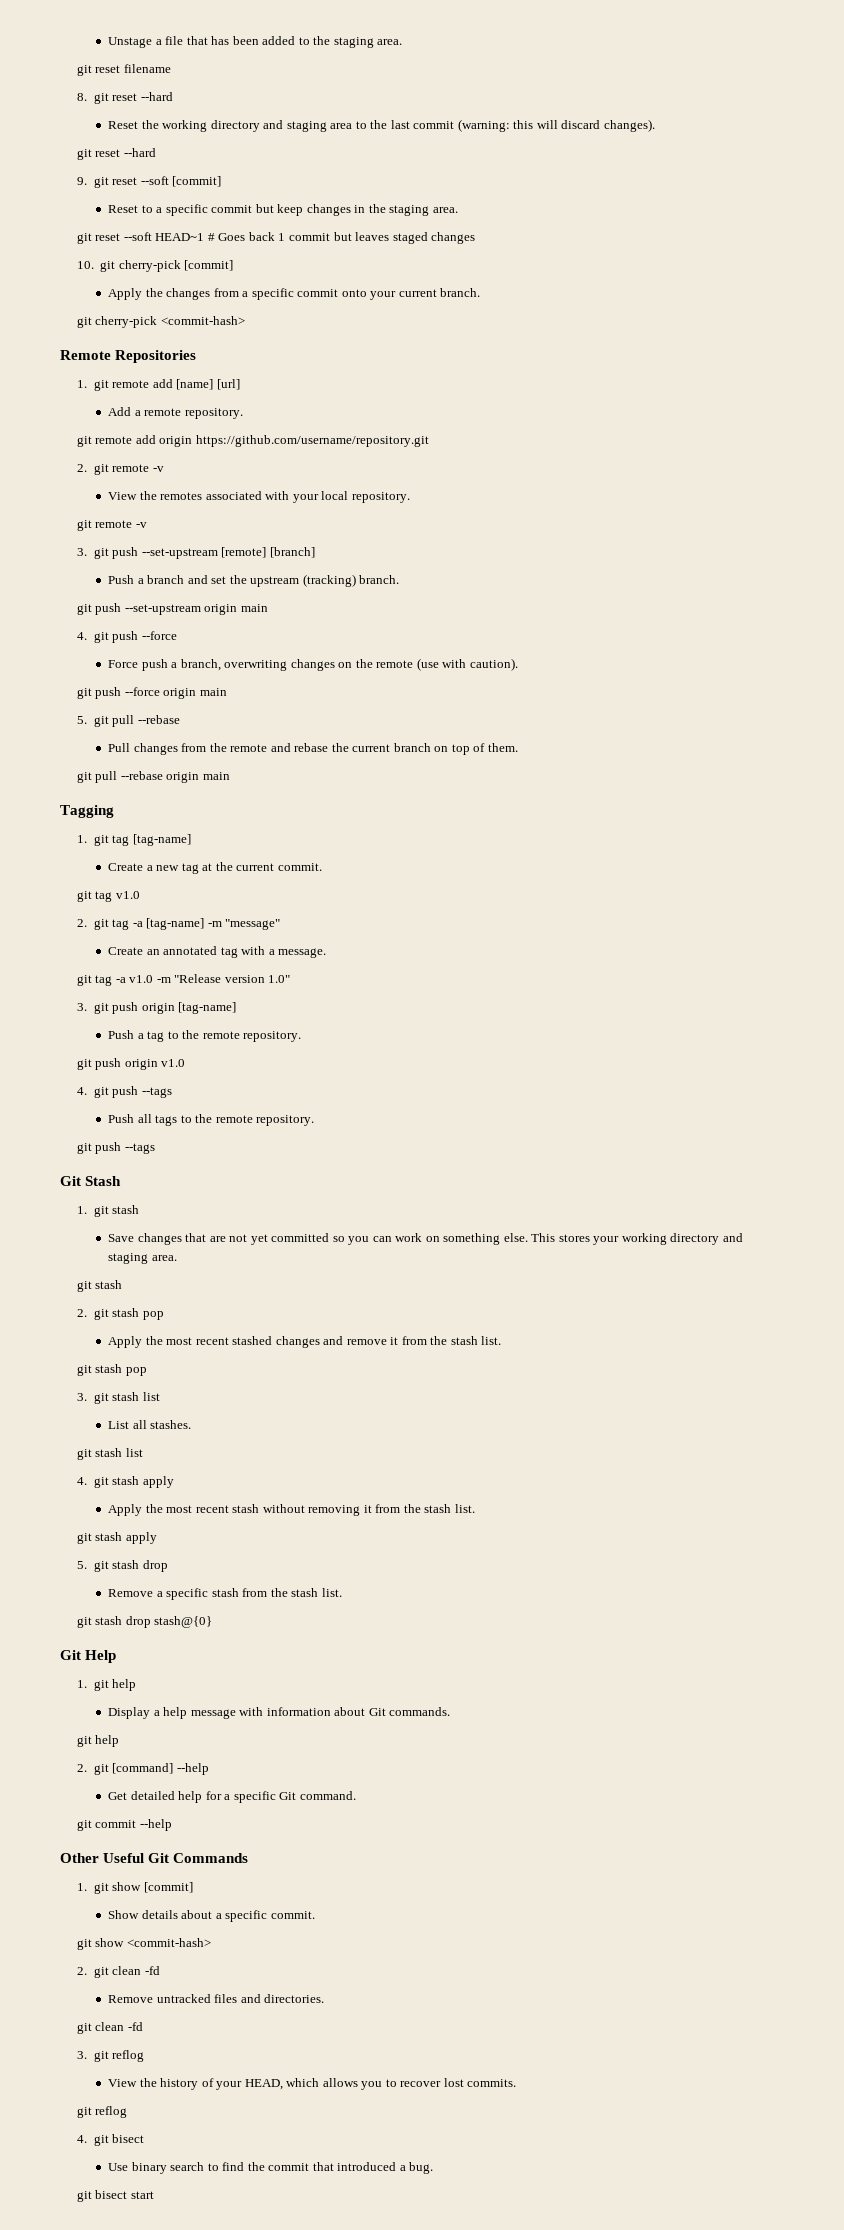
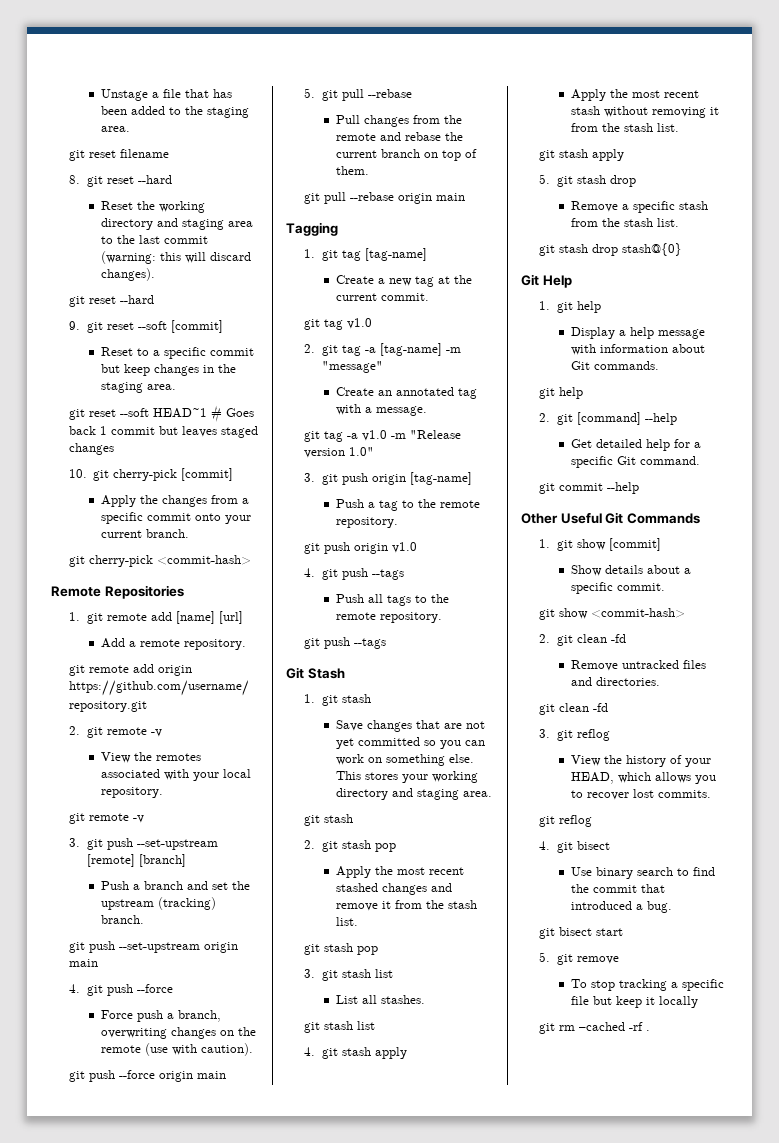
(154, 2195) none -> [538,952,619,965] [571,979,725,991] [571,996,699,1008] [538,1022,650,1034] // 5. git remove // To stop tracking a specific file but keep it locally // git rm –cached -rf .

